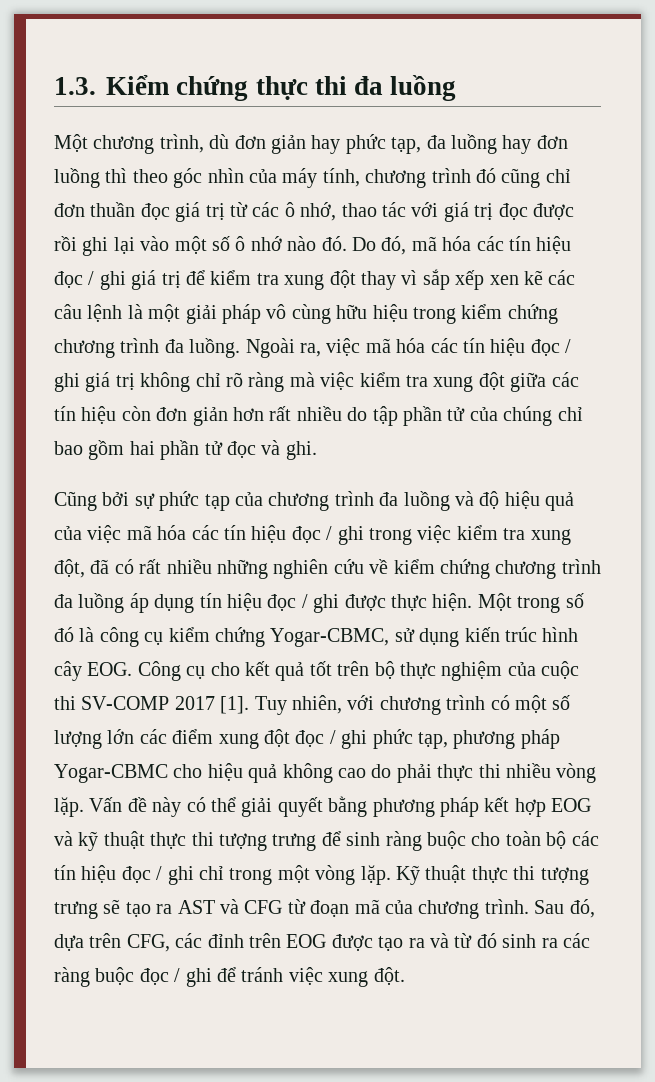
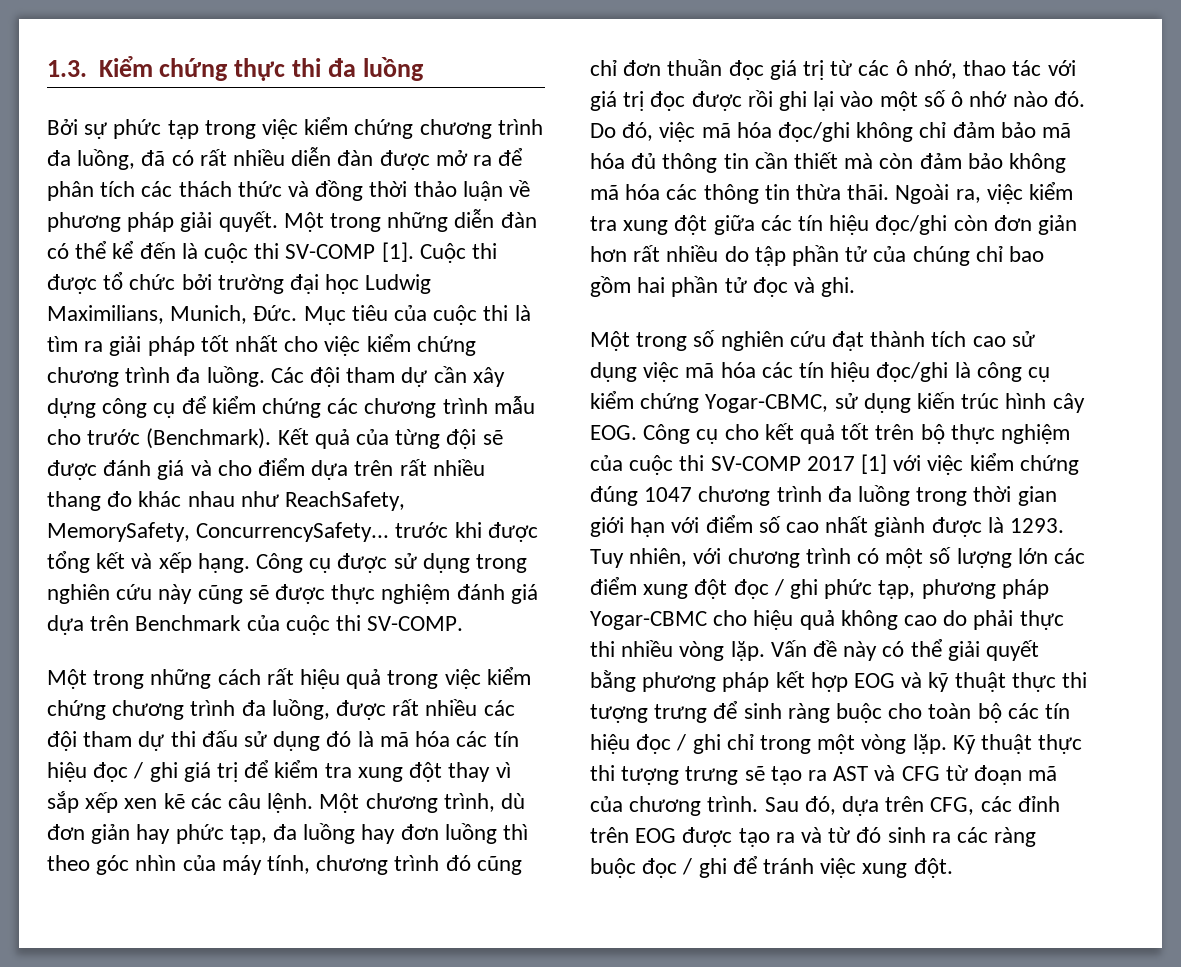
(457, 88) none -> [47,117,543,139] [47,147,524,170] [47,180,531,201] [47,209,537,232] [47,241,498,263] [47,272,432,294] [47,305,531,325] [47,334,476,356] [47,366,505,387] [47,396,535,418] [47,428,503,449] [47,458,485,480] [47,491,406,511] [47,522,538,542] [47,551,528,573] [47,584,538,604] [47,615,464,635] [47,667,531,689] [47,699,515,720] [47,730,519,751] [47,760,511,782] [47,791,314,813] Bởi sự phức tạp trong việc kiểm chứng chương trình đa luồng, đã có rất nhiều diễn đàn được mở ra để phân tích các thách thức và đồng thời thảo luận về phương pháp giải quyết. Một trong những diễn đàn có thể kể đến là cuộc thi SV-COMP [1]. Cuộc thi được tổ chức bởi trường đại học Ludwig Maximilians, Munich, Đức. Mục tiêu của cuộc thi là tìm ra giải pháp tốt nhất cho việc kiểm chứng chương trình đa luồng. Các đội tham dự cần xây dựng công cụ để kiểm chứng các chương trình mẫu cho trước (Benchmark). Kết quả của từng đội sẽ được đánh giá và cho điểm dựa trên rất nhiều thang đo khác nhau như ReachSafety, MemorySafety, ConcurrencySafety... trước khi được tổng kết và xếp hạng. Công cụ được sử dụng trong nghiên cứu này cũng sẽ được thực nghiệm đánh giá dựa trên Benchmark của cuộc thi SV-COMP. // Một trong những cách rất hiệu quả trong việc kiểm chứng chương trình đa luồng, được rất nhiều các đội tham dự thi đấu sử dụng đó là mã hóa các tín hiệu đọc / ghi giá trị để kiểm tra xung đột thay vì sắp xếp xen kẽ các câu lệnh.
[411,236,572,254] [54,269,576,290] [54,304,558,324] [54,338,572,358] [54,372,315,392] mã hóa các tín hiệu đọc / ghi giá trị để kiểm tra xung đột thay vì sắp xếp xen kẽ các câu lệnh là một giải pháp vô cùng hữu hiệu trong kiểm chứng chương trình đa luồng. Ngoài ra, việc mã hóa các tín hiệu đọc / ghi giá trị không chỉ rõ ràng mà -> [659,122,1072,142] [590,152,1067,173] [590,184,981,204] việc mã hóa đọc/ghi không chỉ đảm bảo mã hóa đủ thông tin cần thiết mà còn đảm bảo không mã hóa các thông tin thừa thãi. Ngoài ra,
(117, 415) none -> [875,215,948,235] đọc/ghi
[54,491,575,511] [54,525,571,545] [54,559,601,579] [54,593,584,613] [54,627,74,642] Cũng bởi sự phức tạp của chương trình đa luồng và độ hiệu quả của việc mã hóa các tín hiệu đọc / ghi trong việc kiểm tra xung đột, đã có rất nhiều những nghiên cứu về kiểm chứng chương trình đa luồng áp dụng tín hiệu đọc / ghi được thực hiện. Một trong số đó -> [590,330,1035,351] [590,362,949,382] Một trong số nghiên cứu đạt thành tích cao sử dụng việc mã hóa các tín hiệu đọc/ghi
[220,696,250,714] [1]. -> [861,453,1079,475] [590,485,1057,506] [590,515,1065,537] [1] với việc kiểm chứng đúng 1047 chương trình đa luồng trong thời gian giới hạn với điểm số cao nhất giành được là 1293.

